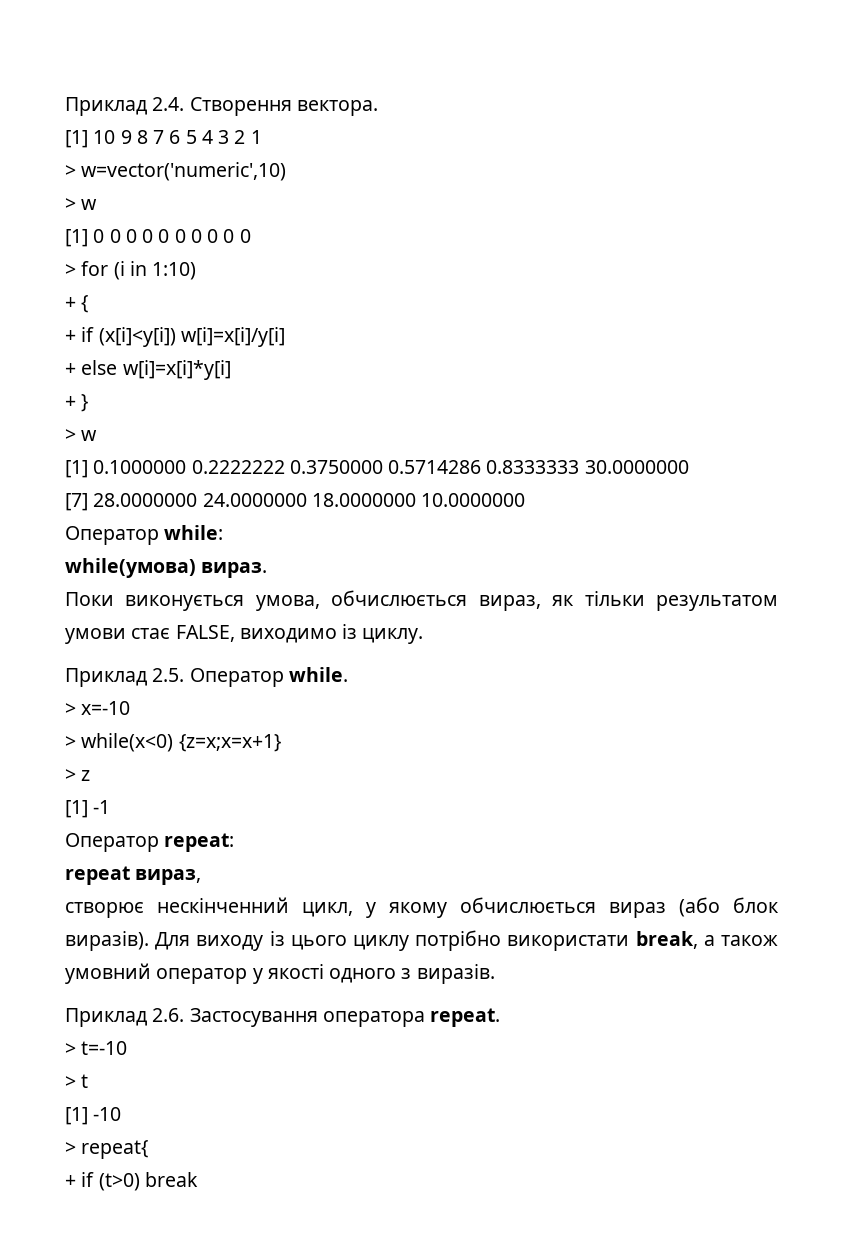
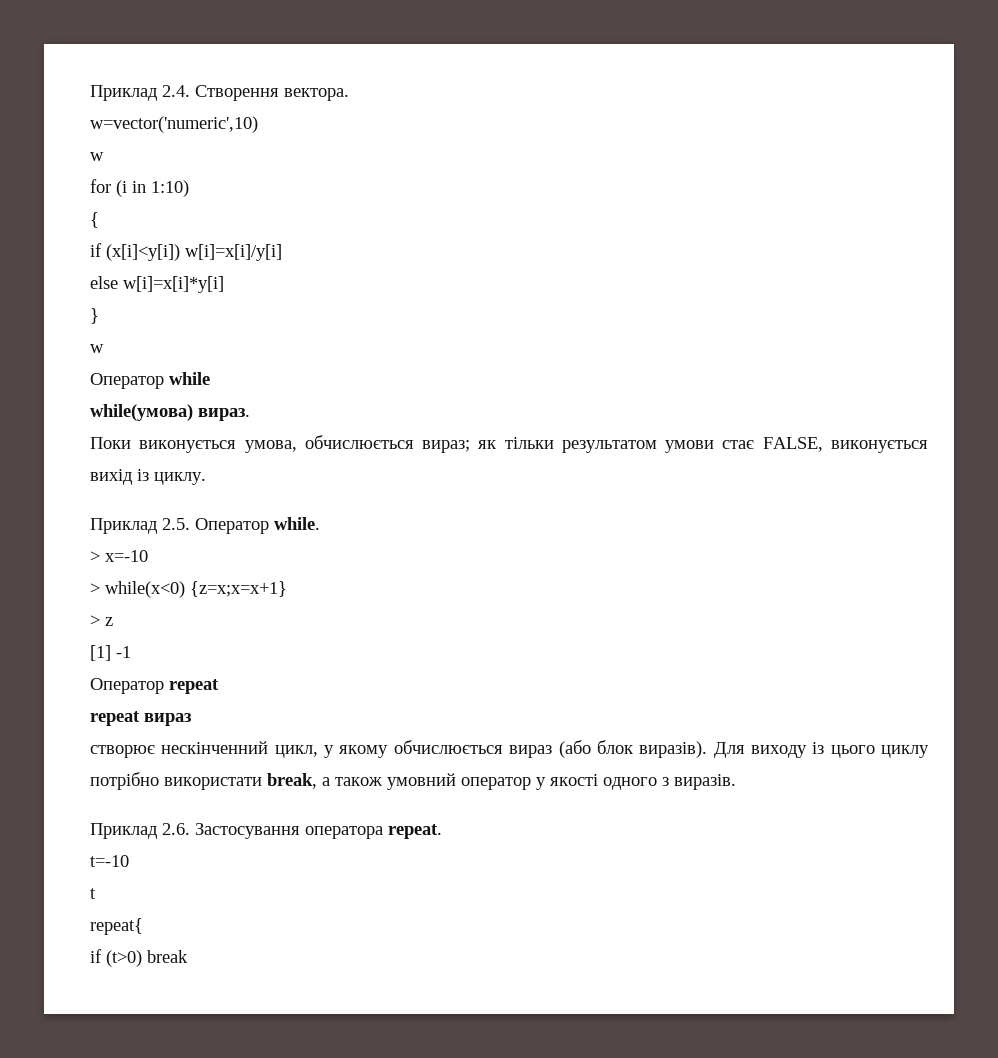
[65,130,262,148] [65,165,76,177] [1] 10 9 8 7 6 5 4 3 2 1 // > -> (349, 94) none
[65,198,98,210] [65,229,251,247] [65,264,76,276] > w // [1] 0 0 0 0 0 0 0 0 0 0 // > -> [90,152,104,161] w //
[65,297,76,309] + -> (189, 188) none
[65,330,76,342] + -> (99, 220) none
[65,363,76,375] + -> (282, 252) none
[65,396,76,408] + -> (224, 284) none
[65,429,98,441] [65,460,689,478] [65,493,526,511] [65,525,224,545] > w // [1] 0.1000000 0.2222222 0.3750000 0.5714286 0.8333333 30.0000000 // [7] 28.0000000 24.0000000 18.0000000 10.0000000 // Оператор while: -> [90,344,104,353] [90,372,210,389] w // Оператор while
[478,595,541,611] вираз, -> [422,440,471,453] вираз;
[239,628,337,643] виходимо -> [830,440,928,453] [90,469,132,485] виконується вихід
[164,833,235,852] [65,866,202,885] repeat: // repeat вираз, -> [169,679,219,694] [90,711,191,726] repeat // repeat вираз
[65,1043,76,1055] > -> (442, 831) none
[65,1076,76,1088] > -> (129, 861) none
[65,1107,122,1125] [65,1142,76,1154] [1] -10 // > -> (96, 893) none
[65,1175,76,1187] + -> (143, 926) none

